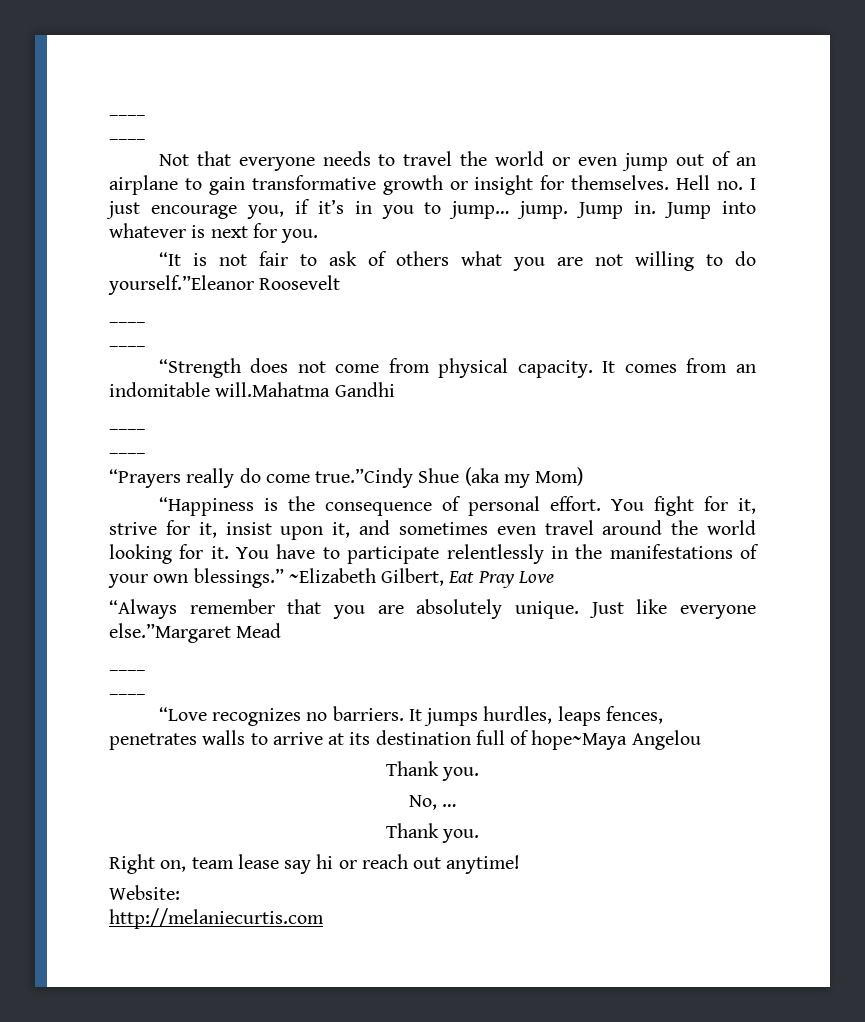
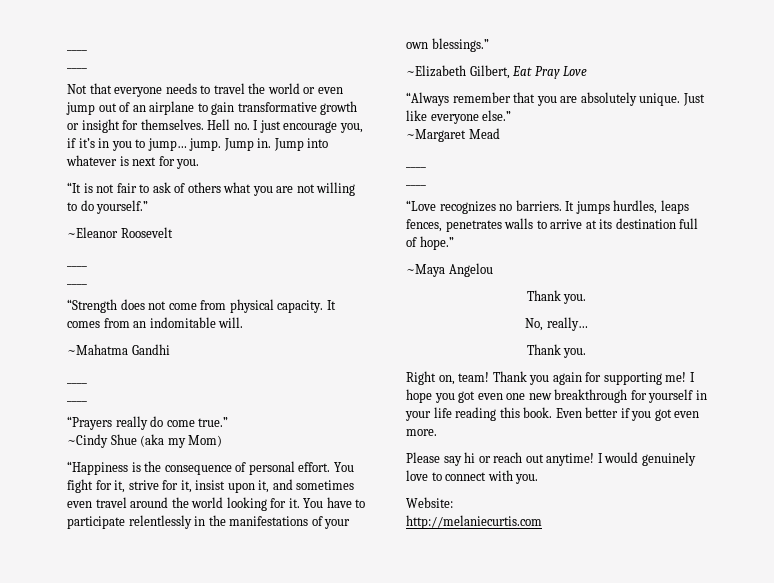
[108,275,254,295] yourself.”Eleanor -> [96,200,149,214] [67,227,118,238] yourself.” // ~Eleanor
[215,382,331,397] will.Mahatma -> [218,317,244,328] [67,344,128,355] will. // ~Mahatma
[315,468,414,488] true.”Cindy -> [198,417,229,427] [67,434,108,448] true.” // ~Cindy
(284, 578) none -> (489, 45) //
[109,623,231,643] else.”Margaret -> [482,110,512,121] [406,129,466,142] else.” // ~Margaret
[531,730,628,750] hope~Maya -> [419,236,454,250] [406,264,445,277] hope.” // ~Maya
[442,804,457,807] … -> [546,317,588,331] really…
[191,854,279,869] team lease -> [458,371,695,385] [406,389,707,403] [405,407,700,421] [406,429,437,436] [406,452,440,463] team! Thank you again for supporting me! I hope you got even one new breakthrough for yourself in your life reading this book. Even better if you got even more. // Please
(521, 864) none -> [597,452,696,466] [406,470,539,484] I would genuinely love to connect with you.

